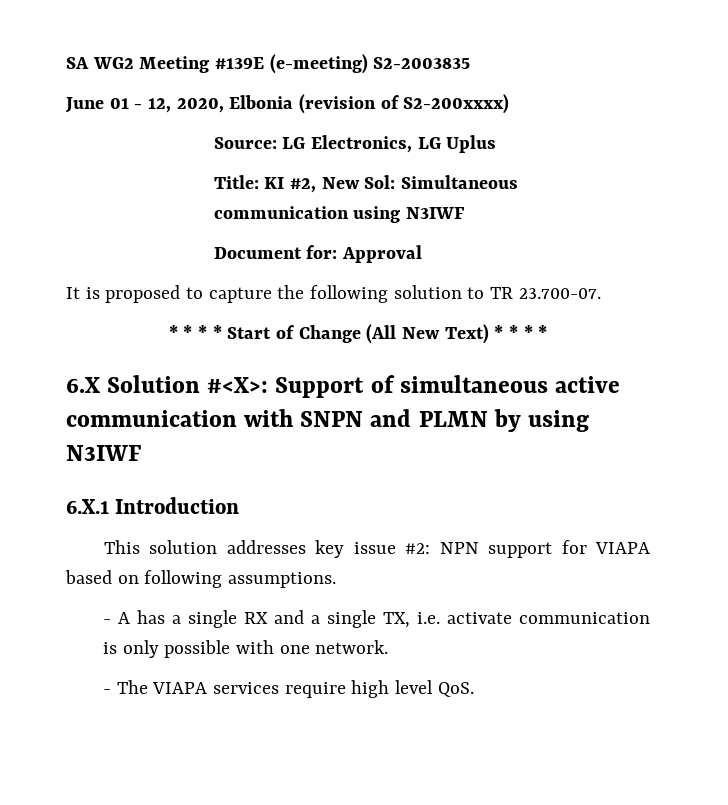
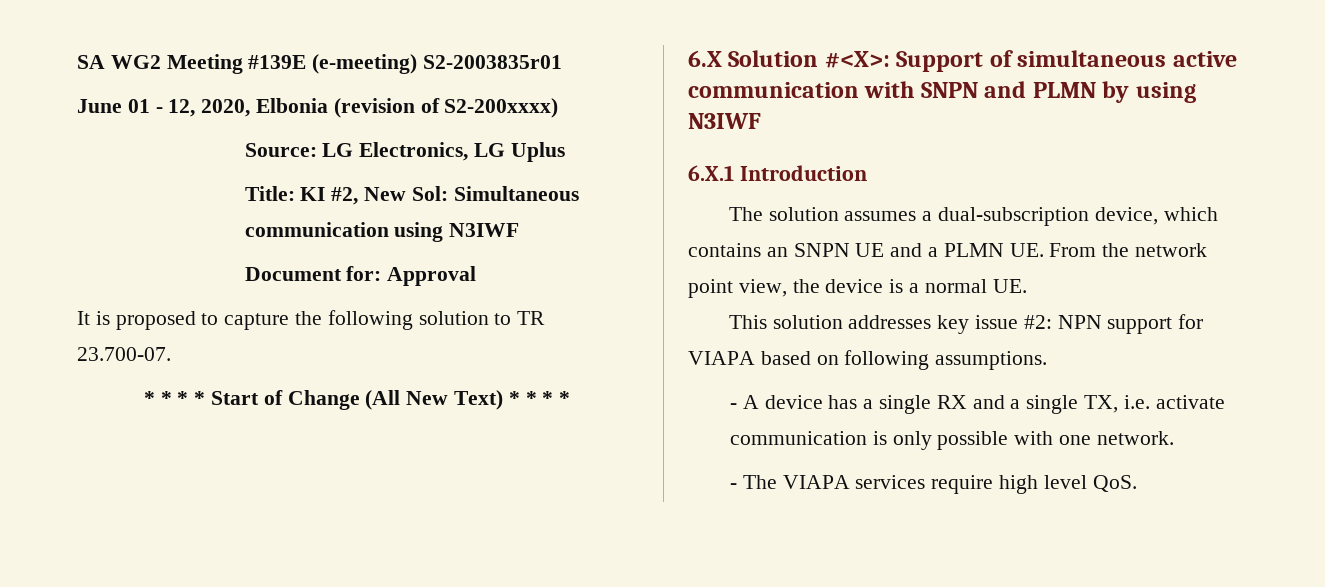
[373,57,471,69] S2-2003835 -> [423,55,563,69] S2-2003835r01
(240, 505) none -> [728,207,1218,226] [688,243,1208,257] [688,279,1027,298] // The solution assumes a dual-subscription device, which contains an SNPN UE and a PLMN UE. From the network point view, the device is a normal UE.
(130, 618) none -> [764,395,823,409] device

